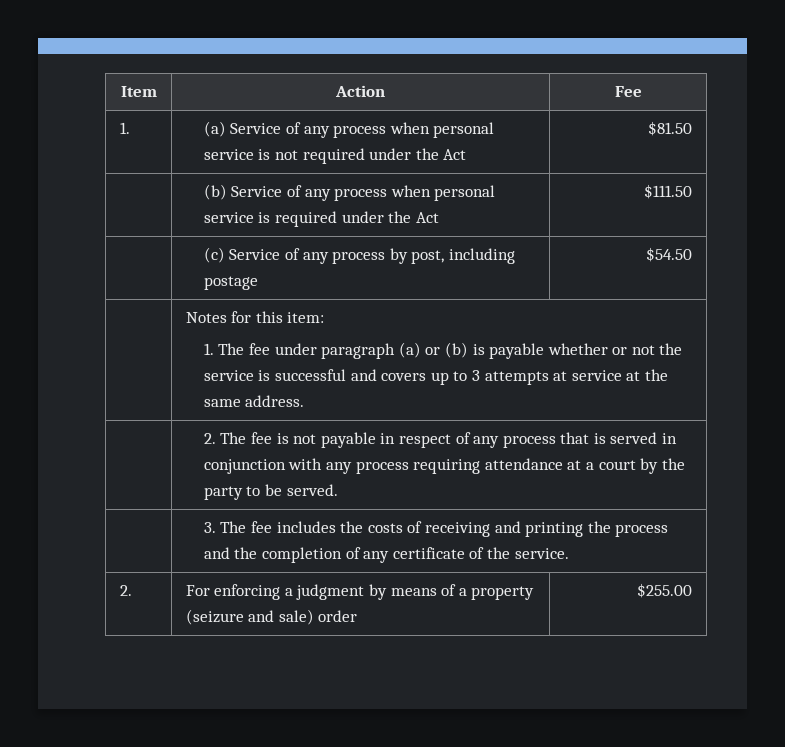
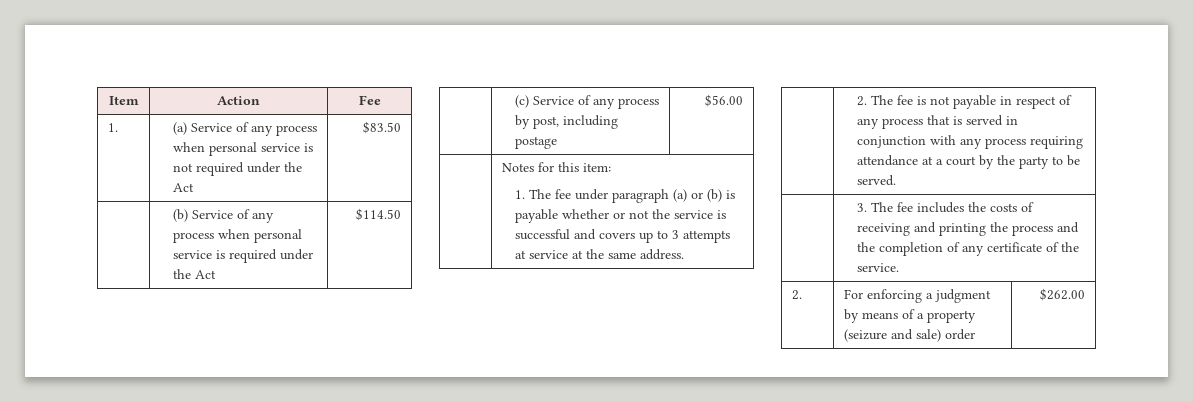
[648,121,693,136] $81.50 -> [363,121,402,134] $83.50
[644,184,693,199] $111.50 -> [356,208,402,221] $114.50
[646,247,693,262] $54.50 -> [705,94,744,107] $56.00
[637,583,693,598] $255.00 -> [1040,288,1086,301] $262.00

